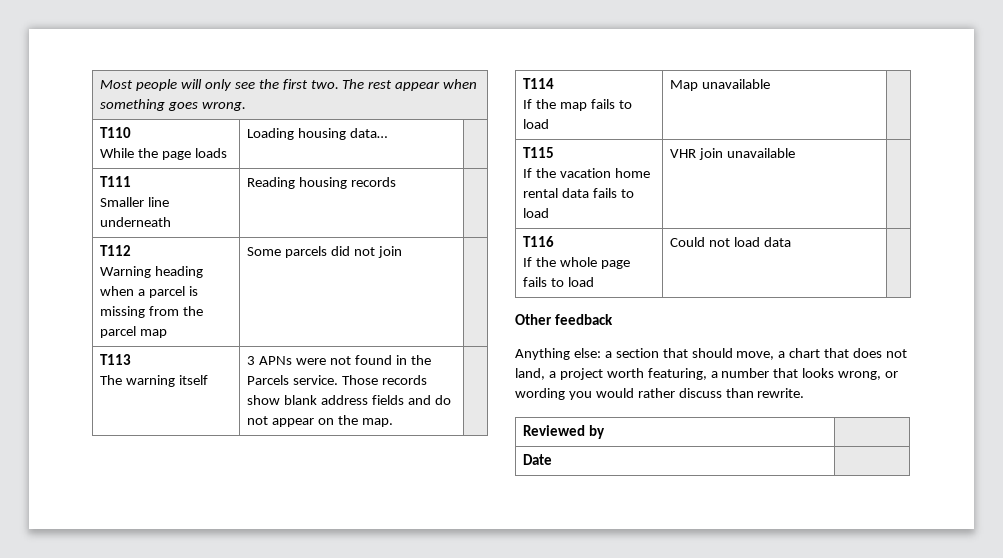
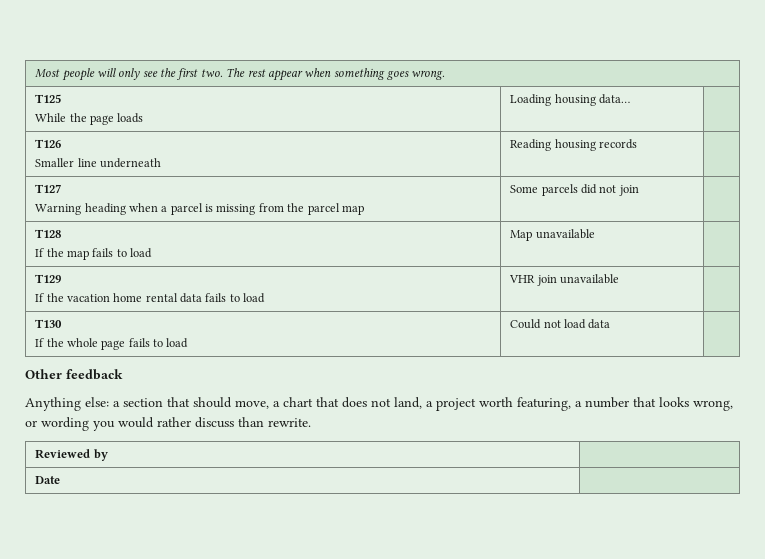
[100,127,132,138] T110 -> [35,94,62,103] T125
[100,176,132,187] T111 -> [35,139,62,148] T126
[100,245,132,256] T112 -> [35,184,62,193] T127
[100,354,132,365] [100,375,208,387] [247,355,431,365] [247,375,427,385] [247,395,451,405] [247,415,393,427] [523,78,555,89] T113 // The warning itself | 3 APNs were not found in the Parcels service. Those records show blank address fields and do not appear on the map. | // T114 -> [35,229,62,238] T128
[523,147,555,158] T115 -> [35,274,62,283] T129
[523,236,555,247] T116 -> [35,319,63,328] T130

